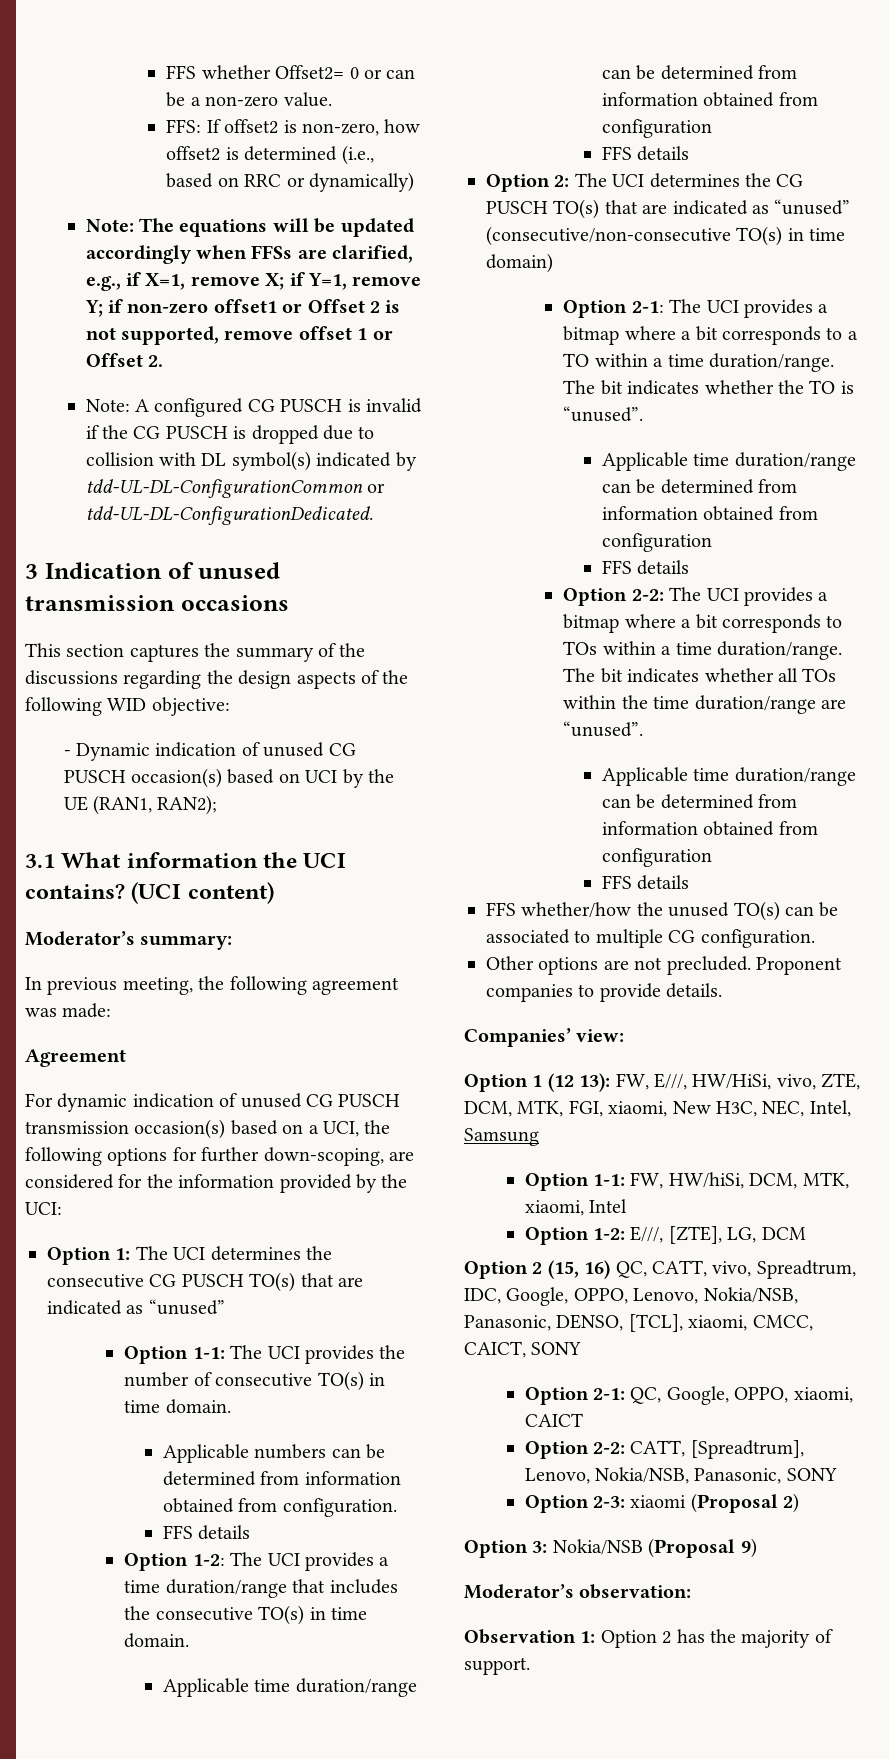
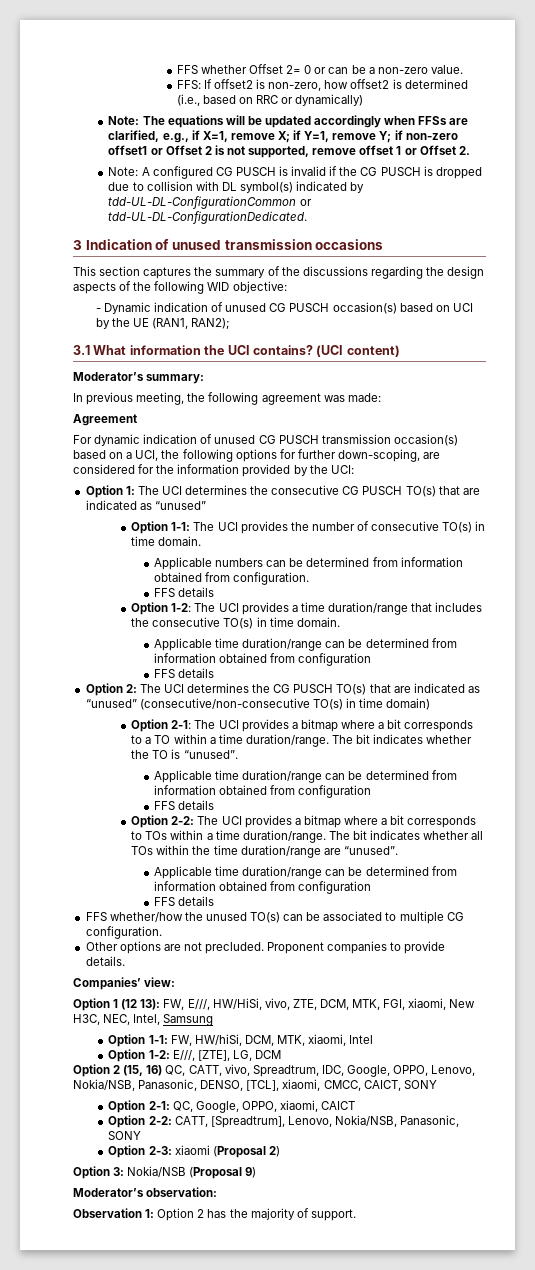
[275,65,345,80] Offset2= -> [249,64,302,74] Offset 2=

